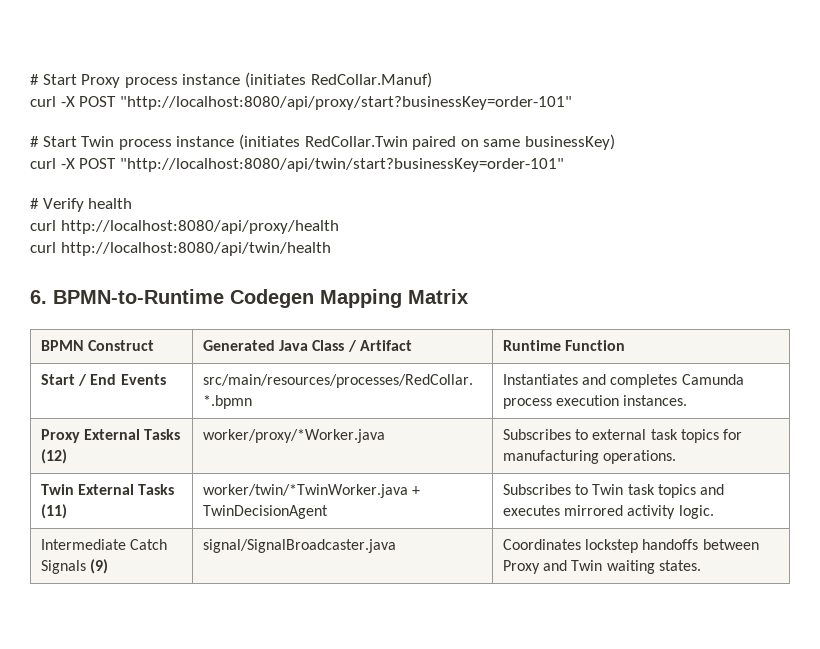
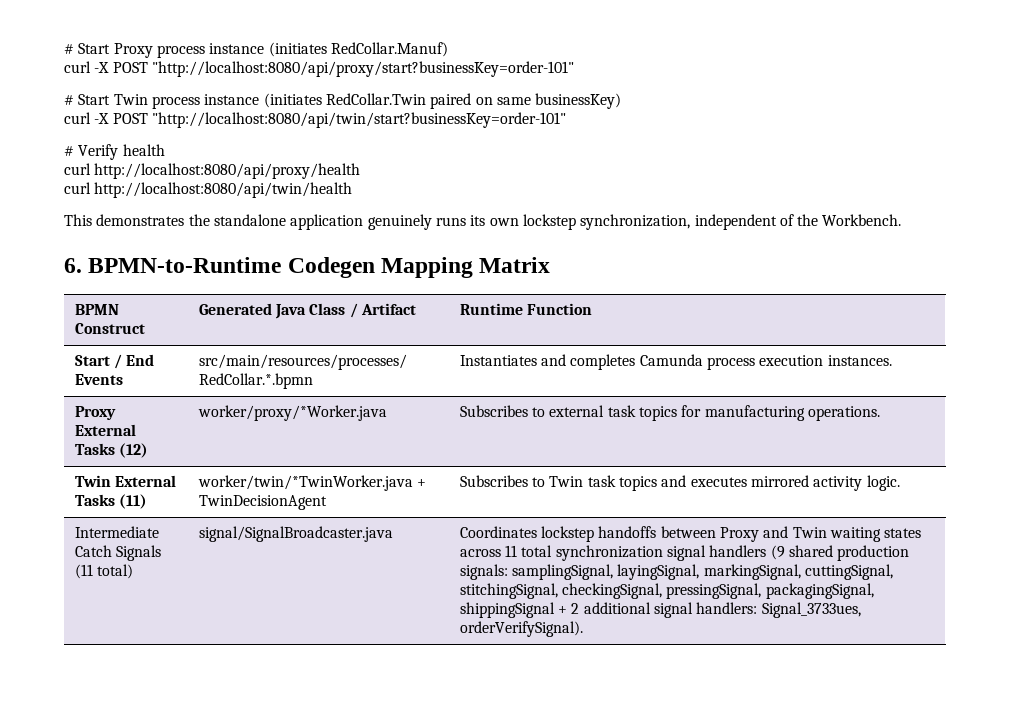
(331, 249) none -> [64,214,902,230] // This demonstrates the standalone application genuinely runs its own lockstep synchronization, independent of the Workbench.
[90,559,109,574] (9) -> [74,564,134,579] (11 total)
[658,560,701,571] states. -> [884,528,922,538] [459,545,910,561] [459,564,894,580] [459,583,874,599] [459,602,861,618] [459,621,583,637] states across 11 total synchronization signal handlers (9 shared production signals: samplingSignal, layingSignal, markingSignal, cuttingSignal, stitchingSignal, checkingSignal, pressingSignal, packagingSignal, shippingSignal + 2 additional signal handlers: Signal_3733ues, orderVerifySignal).

